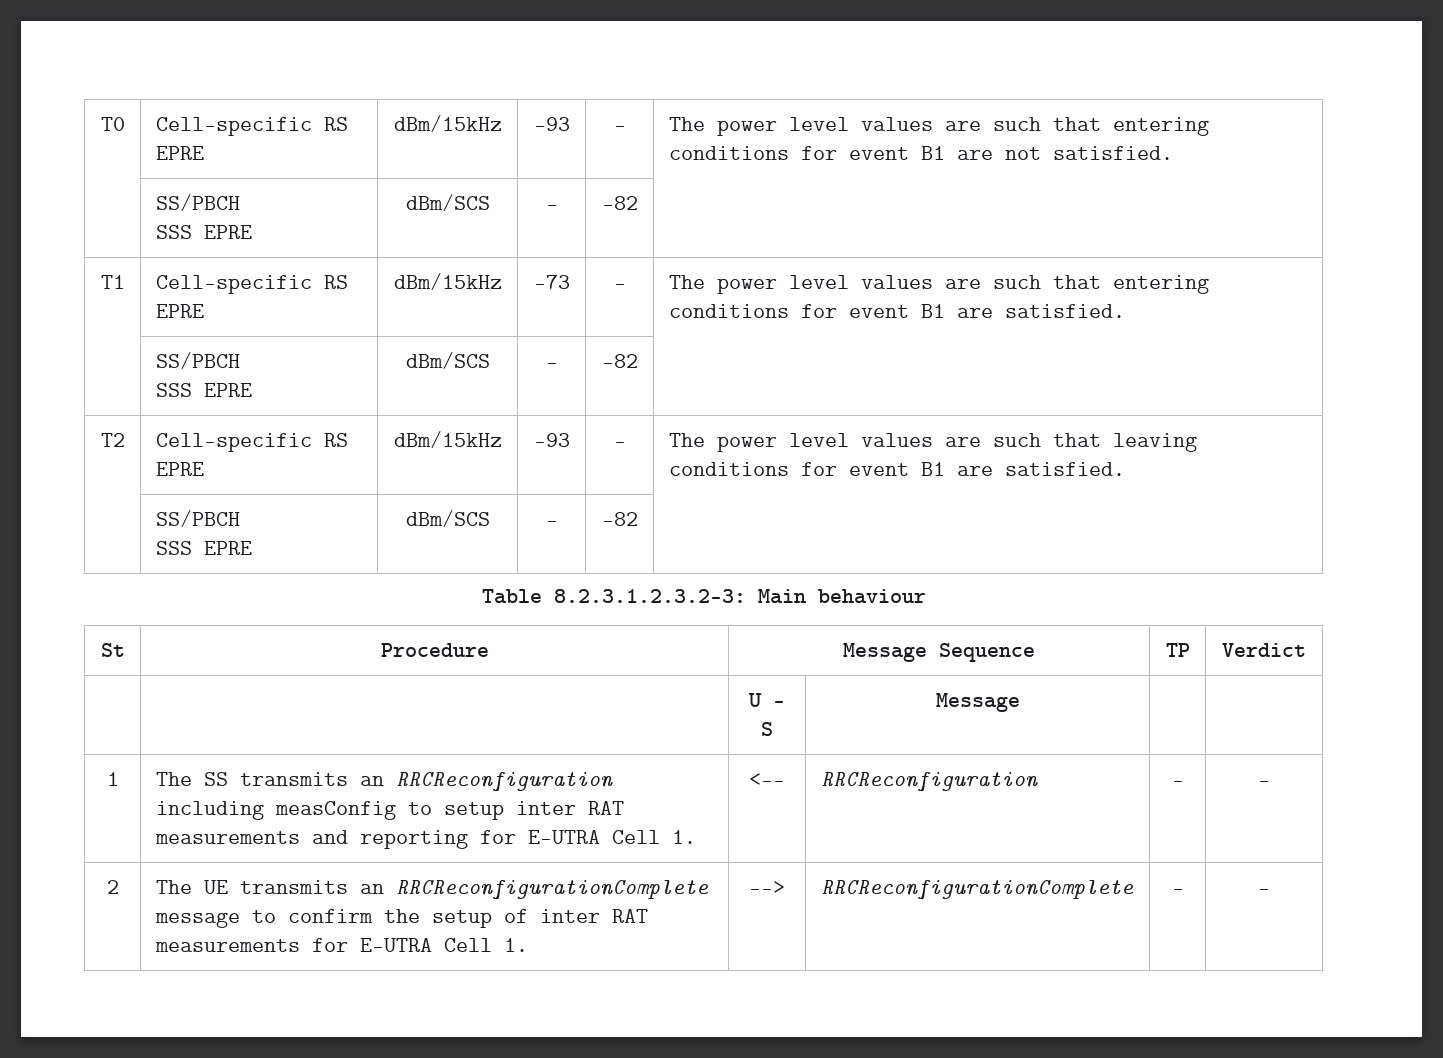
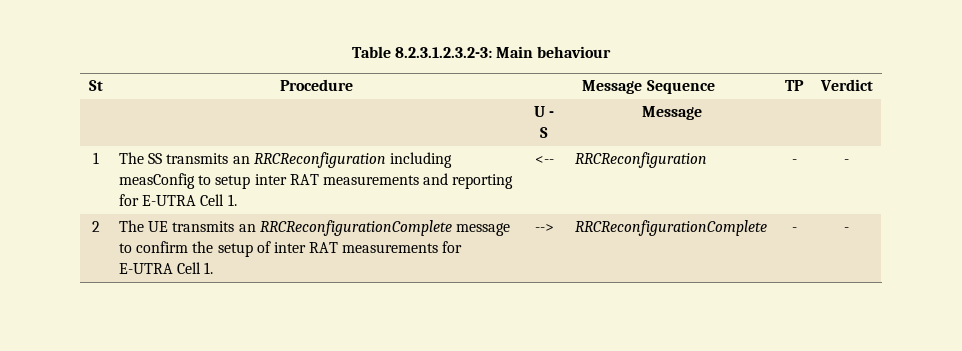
[100,117,125,131] [155,117,348,136] [155,146,204,160] [393,115,502,132] [533,117,570,131] [613,126,626,131] [668,117,1209,136] [668,146,1173,160] [155,194,240,211] [155,225,252,239] [405,194,490,211] [545,205,558,210] [601,196,638,210] [100,275,125,289] [155,275,348,294] [155,304,204,318] [393,273,502,290] [533,275,570,289] [613,284,626,289] [668,275,1209,294] [668,304,1125,318] [155,352,240,369] [155,383,252,397] [405,352,490,369] [545,363,558,368] [601,354,638,368] [100,433,125,447] [155,433,348,452] [155,462,204,476] [393,431,502,448] [533,433,570,447] [613,442,626,447] [668,433,1197,452] [668,462,1125,476] [155,510,240,527] [155,541,252,555] [405,510,490,527] [545,521,558,526] [601,512,638,526] T0 | Cell-specific RS EPRE | dBm/15kHz | -93 | - | The power level values are such that entering conditions for event B1 are not satisfied. // | SS/PBCH // SSS EPRE | dBm/SCS | - | -82 | // T1 | Cell-specific RS EPRE | dBm/15kHz | -73 | - | The power level values are such that entering conditions for event B1 are satisfied. // | SS/PBCH // SSS EPRE | dBm/SCS | - | -82 | // T2 | Cell-specific RS EPRE | dBm/15kHz | -93 | - | The power level values are such that leaving conditions for event B1 are satisfied. // | SS/PBCH // SSS EPRE | dBm/SCS | - | -82 | // -> (351, 52) none

